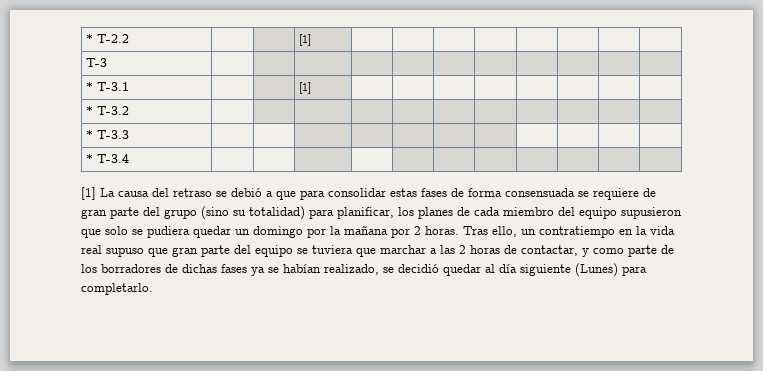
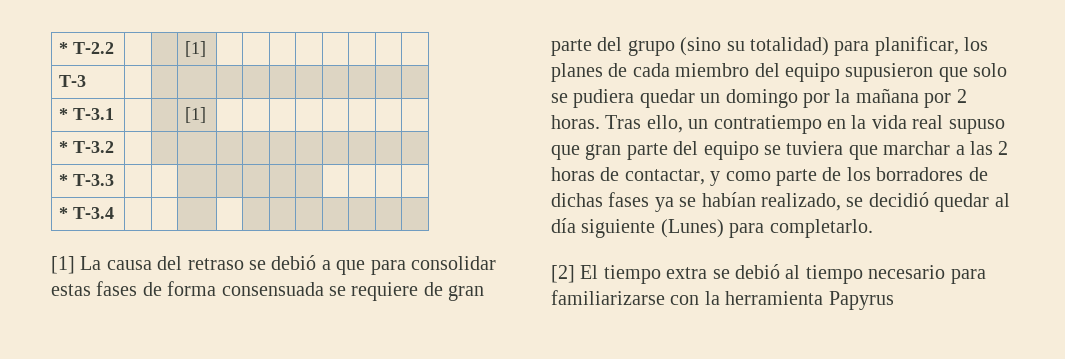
(153, 289) none -> [551,264,986,284] [551,290,894,310] // [2] El tiempo extra se debió al tiempo necesario para familiarizarse con la herramienta Papyrus

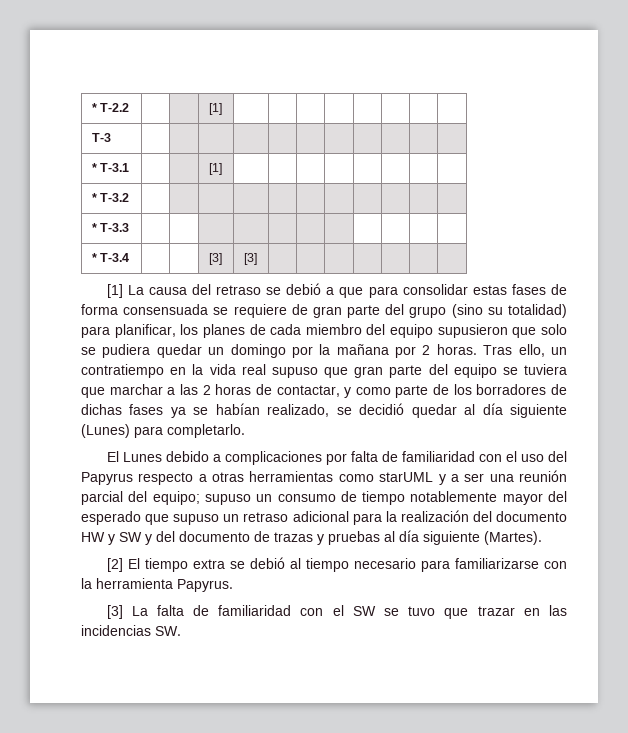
(115, 213) | -> [208,253,222,265] [243,253,257,265] [3] | [3]
(873, 228) none -> [106,451,568,465] [81,470,567,485] [81,491,567,505] [81,510,568,525] [81,530,542,545] // El Lunes debido a complicaciones por falta de familiaridad con el uso del Papyrus respecto a otras herramientas como starUML y a ser una reunión parcial del equipo; supuso un consumo de tiempo notablemente mayor del esperado que supuso un retraso adicional para la realización del documento HW y SW y del documento de trazas y pruebas al día siguiente (Martes).
[828,291,894,310] Papyrus -> [177,579,233,592] [106,605,568,619] [81,625,181,636] Papyrus. // [3] La falta de familiaridad con el SW se tuvo que trazar en las incidencias SW.

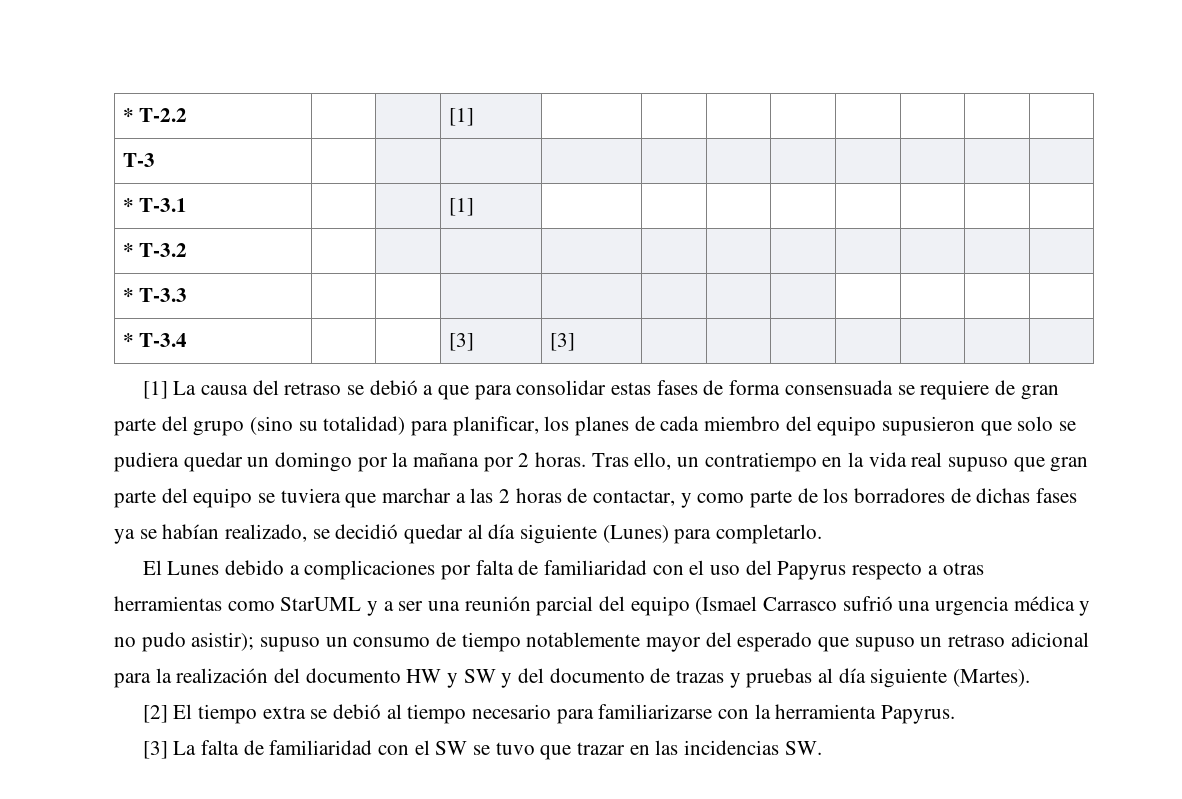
[379,472,434,482] starUML -> [280,597,362,611] StarUML
[152,491,200,505] equipo; -> [630,596,1091,616] [114,632,255,652] equipo (Ismael Carrasco sufrió una urgencia médica y no pudo asistir);

